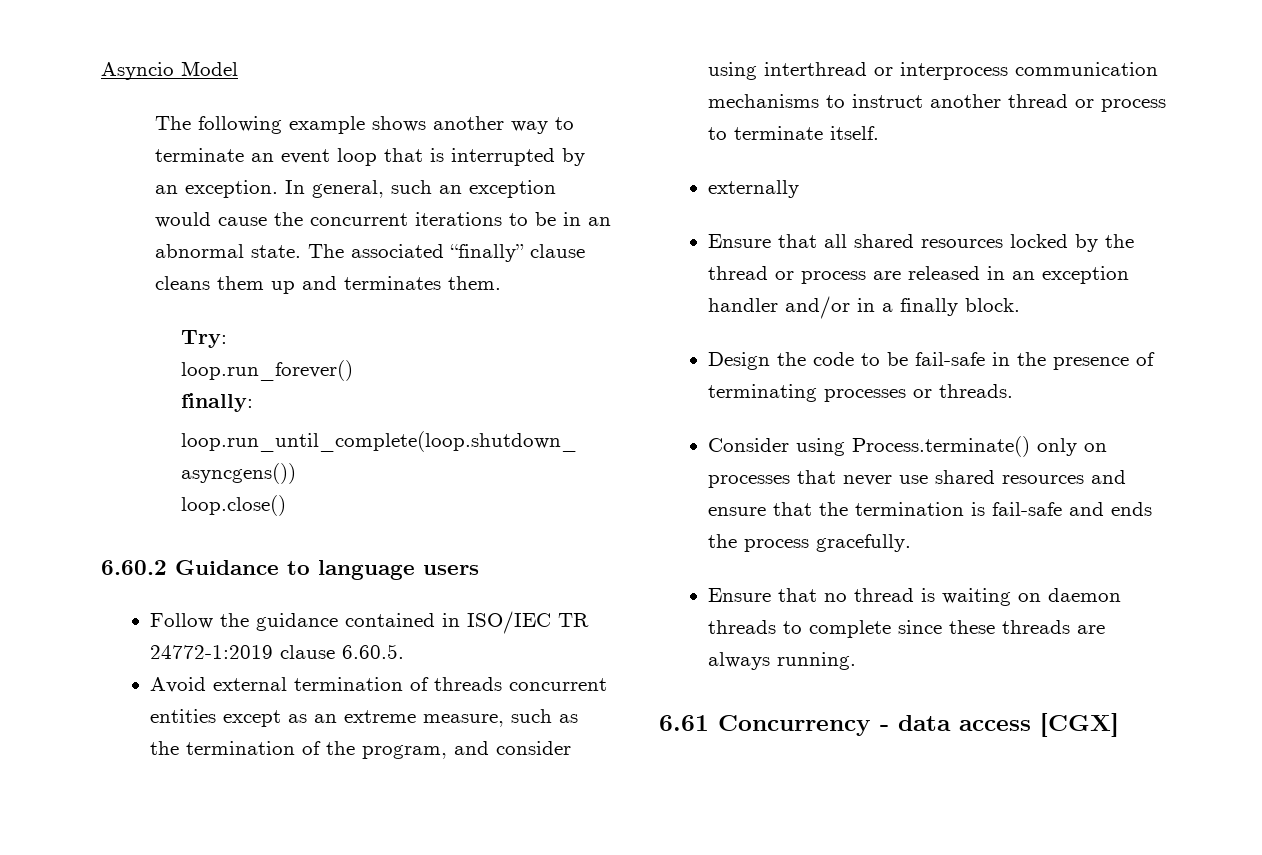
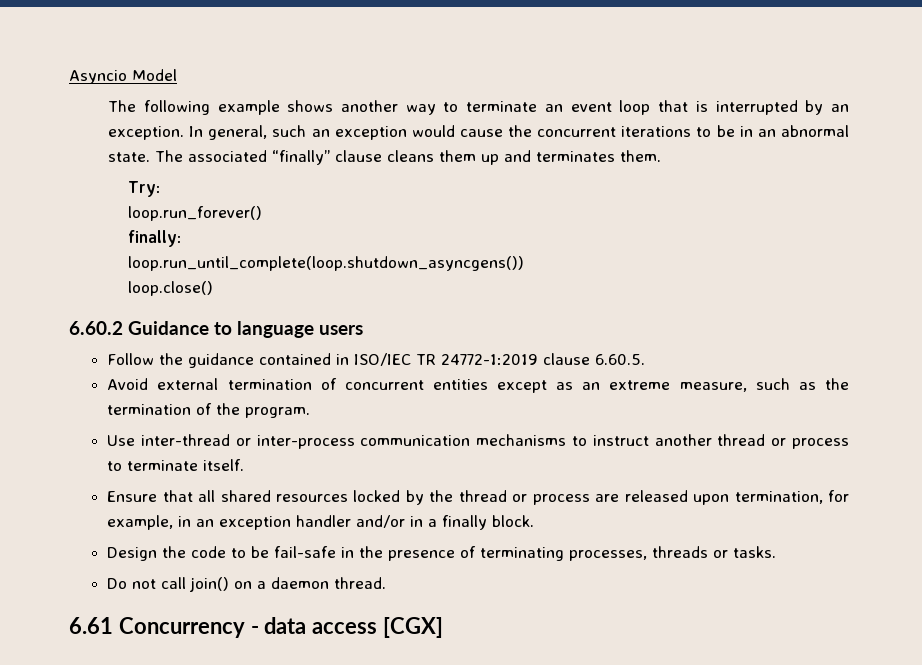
[434,677,503,691] threads -> (337, 384) none
[362,741,572,759] [708,62,1009,80] program, and consider using interthread or interprocess -> [245,407,311,418] [107,434,355,449] program. // Use inter-thread or inter-process
[708,180,800,198] // externally -> (245, 465) none
(981, 273) none -> [693,490,849,505] [107,515,174,530] upon termination, for example,
[824,384,1014,402] [708,436,1108,457] [708,470,1127,488] [708,502,1153,516] [708,534,912,552] [708,588,1122,606] [708,620,1106,638] [708,652,857,670] processes or threads. // Consider using Process.terminate() only on processes that never use shared resources and ensure that the termination is fail-safe and ends the process gracefully. // Ensure that no thread is waiting on daemon threads to complete since these threads are always running. -> [569,546,777,561] [107,577,387,592] processes, threads or tasks. // Do not call join() on a daemon thread.

